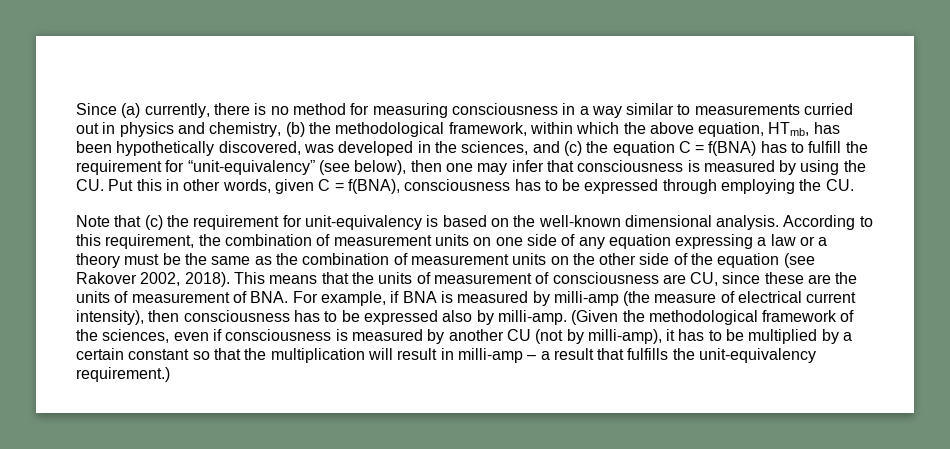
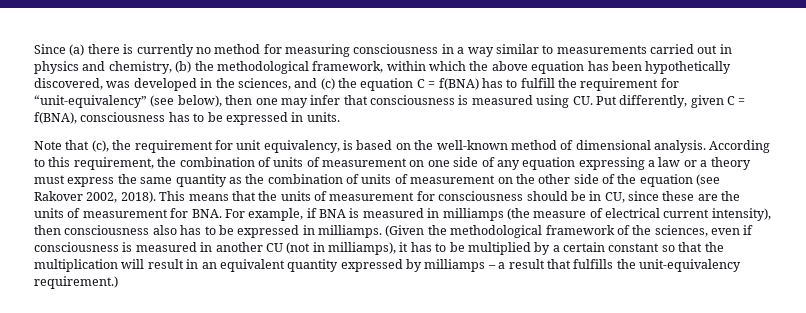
[144,103,210,118] currently, -> (85, 50) none
(267, 109) none -> [136,44,194,57] currently
[804,103,854,115] curried -> [650,44,694,54] carried
[698,122,810,137] equation, HTmb, -> [531,61,585,74] equation
[779,160,866,175] [76,179,271,193] by using the CU. Put this in other words, -> [536,95,688,108] using CU. Put differently,
[662,179,854,194] through employing the CU. -> [291,112,340,122] in units.
[144,215,422,230] (c) the requirement for unit-equivalency -> [91,140,340,153] (c), the requirement for unit equivalency,
(621, 221) none -> [510,140,574,150] method of
[333,234,469,246] measurement units -> [273,157,407,167] units of measurement
[162,253,181,265] be -> [67,177,115,187] express
(251, 260) none -> [175,174,227,187] quantity
[410,253,547,265] measurement units -> [361,174,496,184] units of measurement
[535,272,686,284] of consciousness are -> [416,191,602,201] for consciousness should be in
[232,291,247,303] of -> [170,208,189,218] for
[532,291,619,306] by milli-amp -> [427,208,504,221] in milliamps
[293,310,567,325] has to be expressed also by milli-amp. -> [152,225,382,238] also has to be expressed in milliamps.
[427,329,445,344] by -> [200,242,213,252] in
[566,329,662,344] by milli-amp), -> [312,242,396,255] in milliamps),
[457,348,523,363] milli-amp -> [201,259,486,272] an equivalent quantity expressed by milliamps

